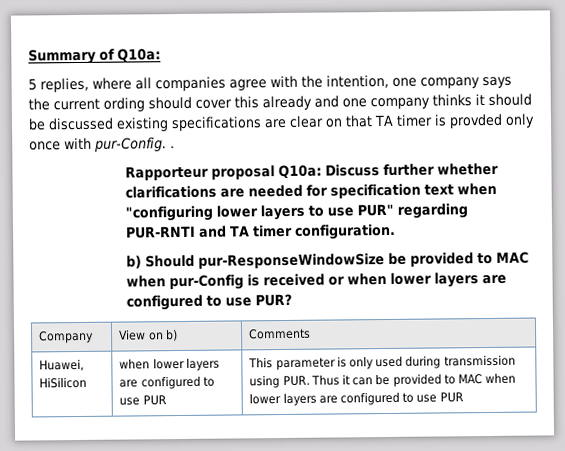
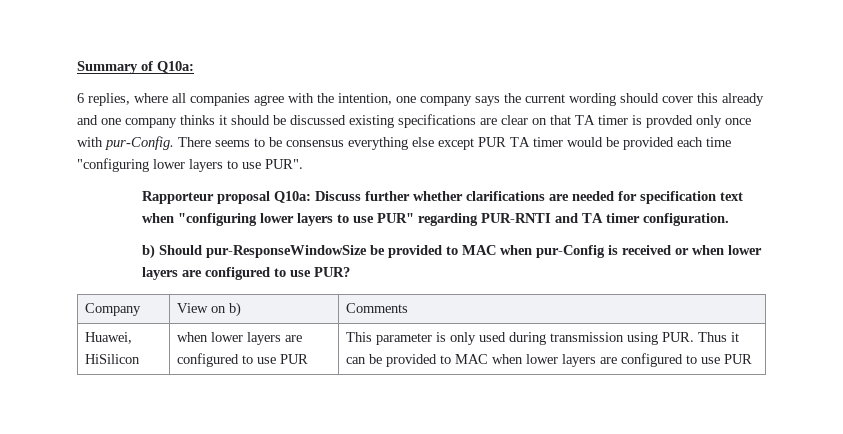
[28,78,37,91] 5 -> [77,93,84,103] 6
[103,97,145,112] ording -> [569,93,616,106] wording
[170,146,175,149] . -> [178,137,731,150] [77,158,303,172] There seems to be consensus everything else except PUR TA timer would be provided each time "configuring lower layers to use PUR".

